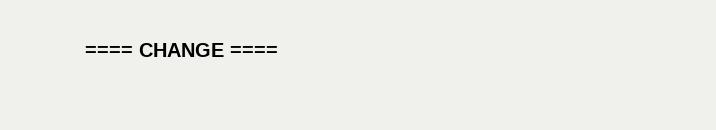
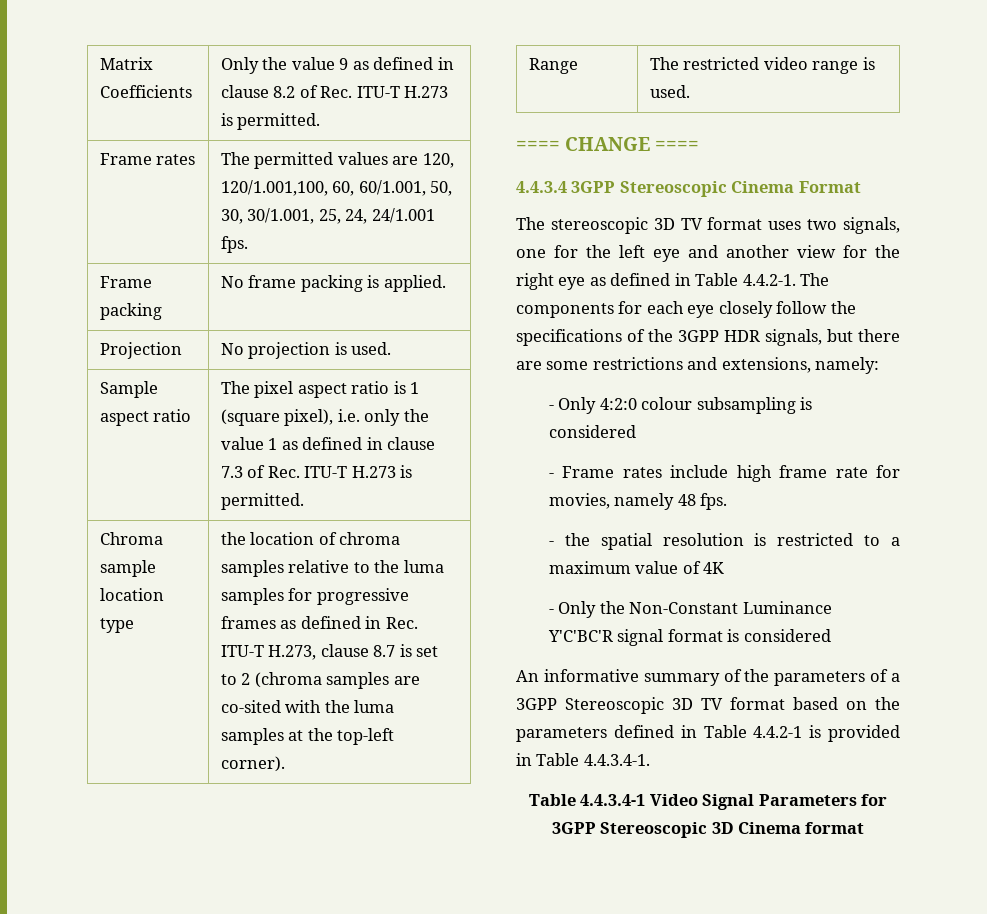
[85,43,278,57] ==== CHANGE ==== -> [99,57,153,70] [99,85,192,98] [220,57,454,74] [220,85,449,98] [220,113,321,130] [99,153,196,165] [220,152,454,169] [220,180,453,196] [220,208,435,224] [220,236,248,253] [99,276,152,288] [99,303,162,320] [220,275,446,292] [99,342,182,359] [220,342,392,359] [99,381,158,398] [99,409,192,426] [220,381,420,398] [220,409,429,426] [220,437,436,450] [220,465,413,478] [220,493,304,510] [99,532,163,545] [99,560,156,577] [99,588,164,601] [99,618,134,633] [220,532,401,545] [220,560,444,577] [220,588,409,605] [220,616,418,629] [220,644,439,660] [220,672,420,689] [220,700,395,713] [220,728,395,745] [220,756,285,772] [528,58,578,74] [649,57,875,74] [649,85,690,98] [516,137,700,151] [516,181,861,197] [516,217,900,234] [516,245,900,262] [516,273,830,290] [516,301,856,318] [516,329,900,346] [516,357,880,374] [548,397,813,414] [548,425,636,438] [548,465,900,482] [548,493,728,510] [548,533,900,550] [548,561,725,574] [548,601,832,618] [547,629,831,646] [516,669,900,686] [516,697,900,714] [516,725,900,742] [516,753,650,766] [528,794,888,810] [551,822,865,838] Matrix Coefficients | Only the value 9 as defined in clause 8.2 of Rec. ITU-T H.273 is permitted. // Frame rates | The permitted values are 120, 120/1.001,100, 60, 60/1.001, 50, 30, 30/1.001, 25, 24, 24/1.001 fps. // Frame packing | No frame packing is applied. // Projection | No projection is used. // Sample aspect ratio | The pixel aspect ratio is 1 (square pixel), i.e. only the value 1 as defined in clause 7.3 of Rec. ITU-T H.273 is permitted. // Chroma sample location type | the location of chroma samples relative to the luma samples for progressive frames as defined in Rec. ITU-T H.273, clause 8.7 is set to 2 (chroma samples are co-sited with the luma samples at the top-left corner). // Range | The restricted video range is used. // ==== CHANGE ==== // 4.4.3.4 3GPP Stereoscopic Cinema Format // The stereoscopic 3D TV format uses two signals, one for the left eye and another view for the right eye as defined in Table 4.4.2-1. The components for each eye closely follow the specifications of the 3GPP HDR signals, but there are some restrictions and extensions, namely: // - Only 4:2:0 colour subsampling is considered // - Frame rates include high frame rate for movies, namely 48 fps. // - the spatial resolution is restricted to a maximum value of 4K // - Only the Non-Constant Luminance Y'C'BC'R signal format is considered // An informative summary of the parameters of a 3GPP Stereoscopic 3D TV format based on the parameters defined in Table 4.4.2-1 is provided in Table 4.4.3.4-1. // Table 4.4.3.4-1 Video Signal Parameters for 3GPP Stereoscopic 3D Cinema format

